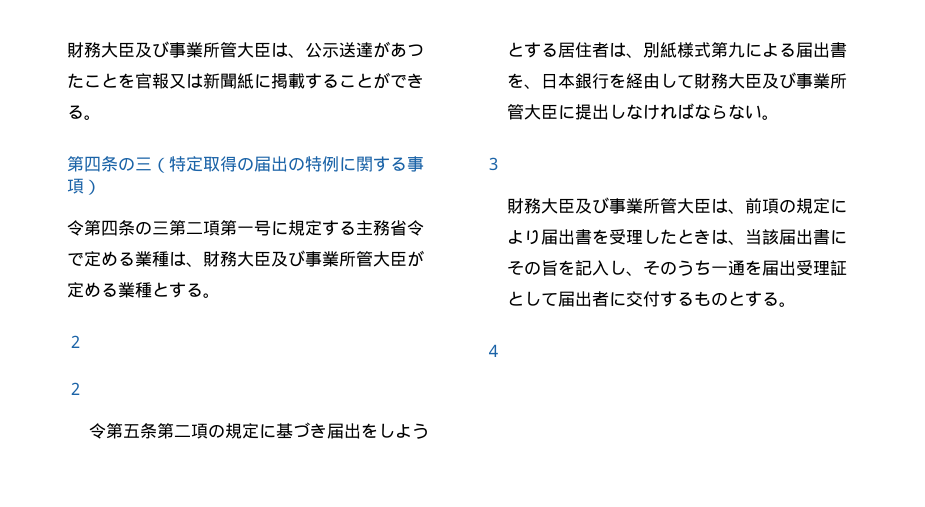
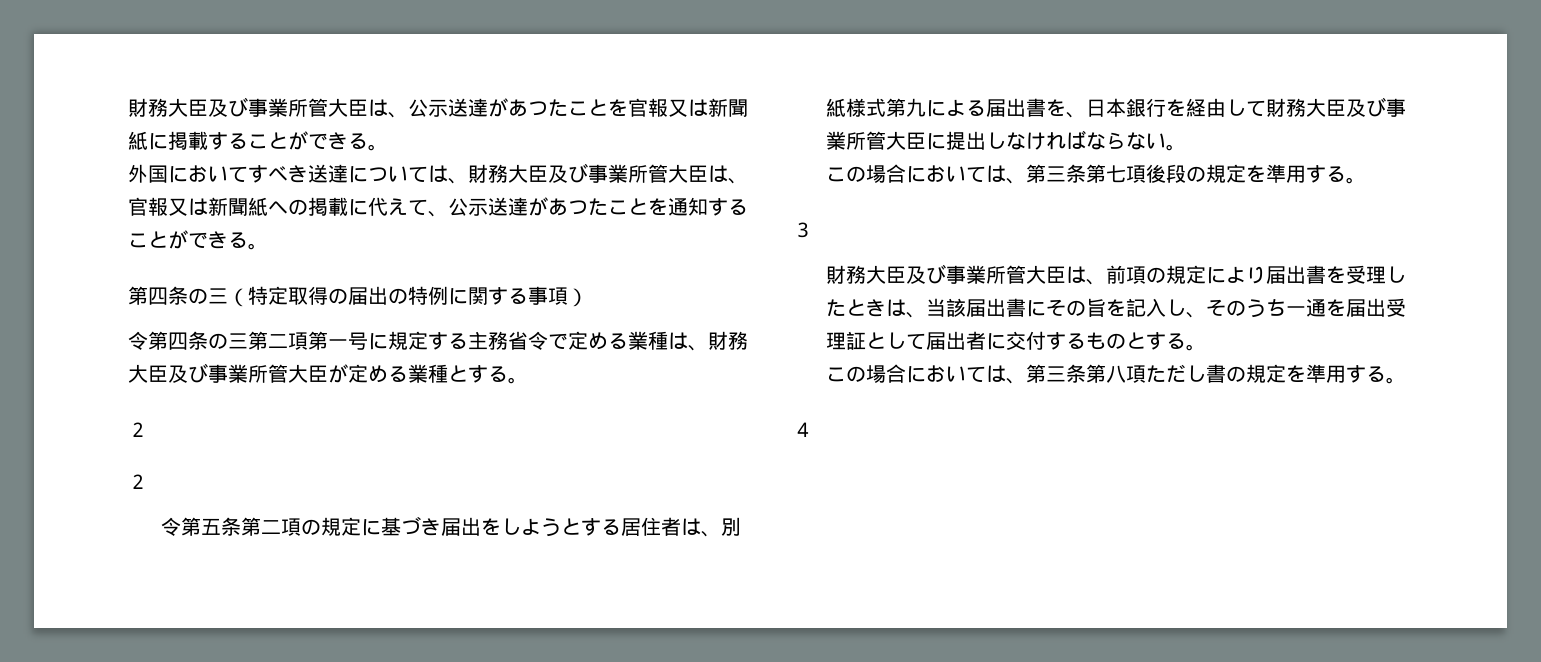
(101, 117) none -> [128,163,748,184] [128,197,748,217] [128,230,268,250] // 外国においてすべき送達については、財務大臣及び事業所管大臣は、官報又は新聞紙への掲載に代えて、公示送達があつたことを通知することができる。
(779, 117) none -> [826,164,1367,184] // この場合においては、第三条第七項後段の規定を準用する。
(796, 304) none -> [826,364,1407,384] // この場合においては、第三条第八項ただし書の規定を準用する。

